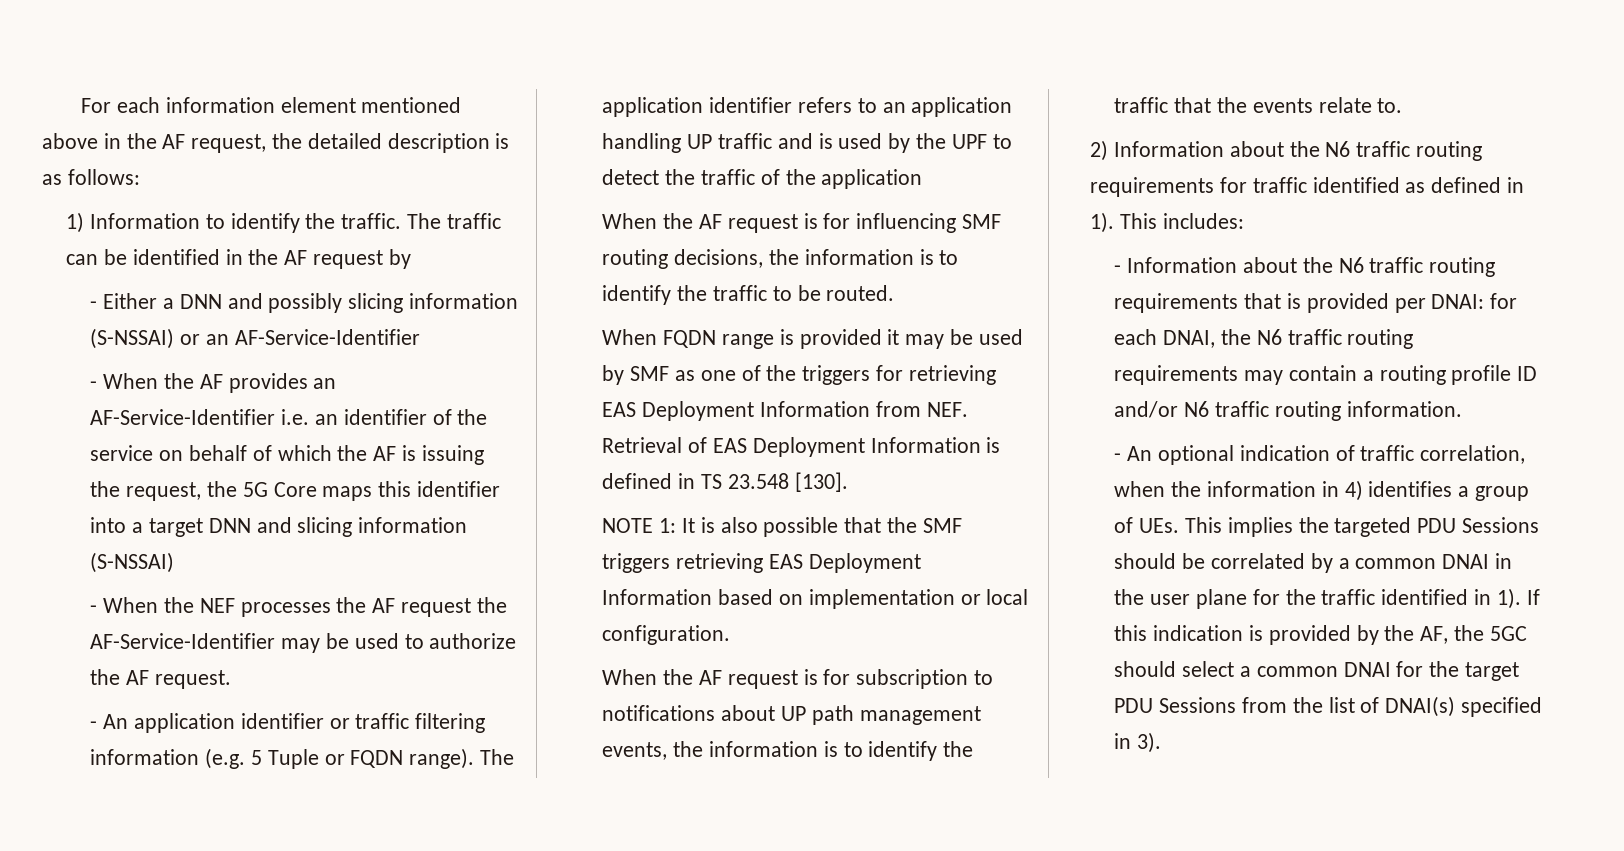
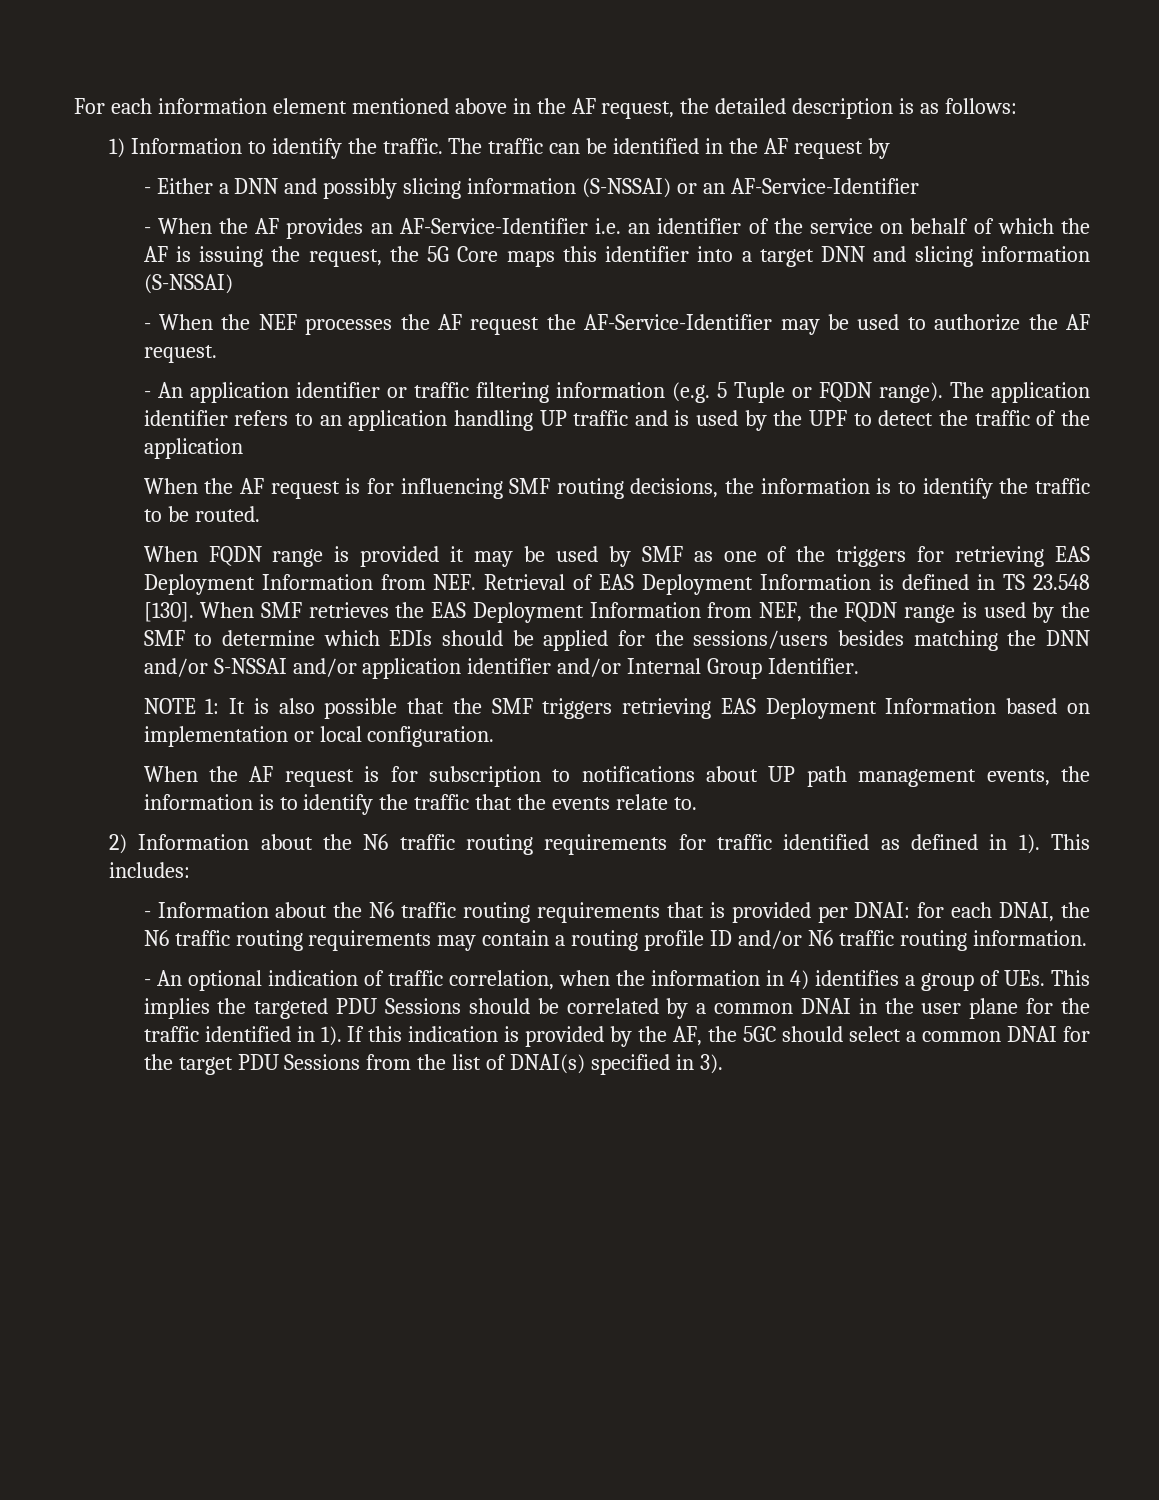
(848, 482) none -> [200,602,1090,623] [143,630,1091,651] [143,658,860,679] When SMF retrieves the EAS Deployment Information from NEF, the FQDN range is used by the SMF to determine which EDIs should be applied for the sessions/users besides matching the DNN and/or S-NSSAI and/or application identifier and/or Internal Group Identifier.

